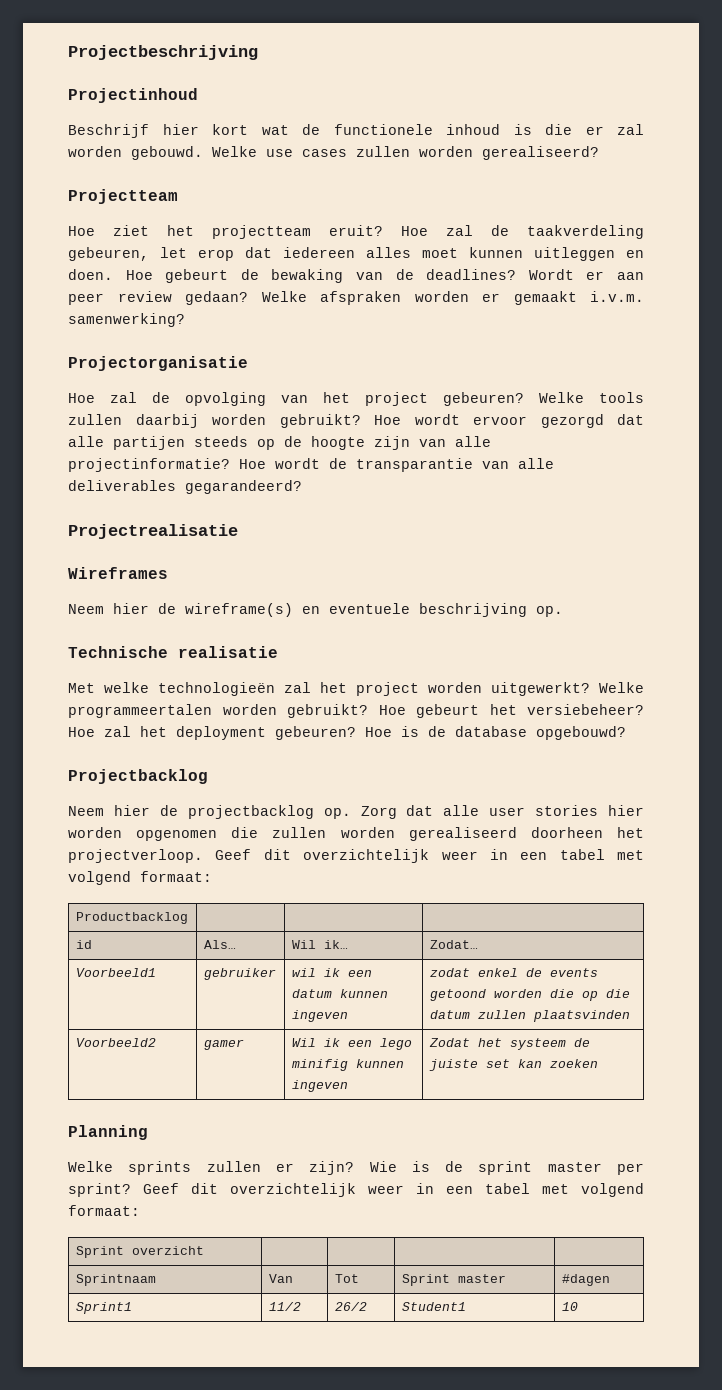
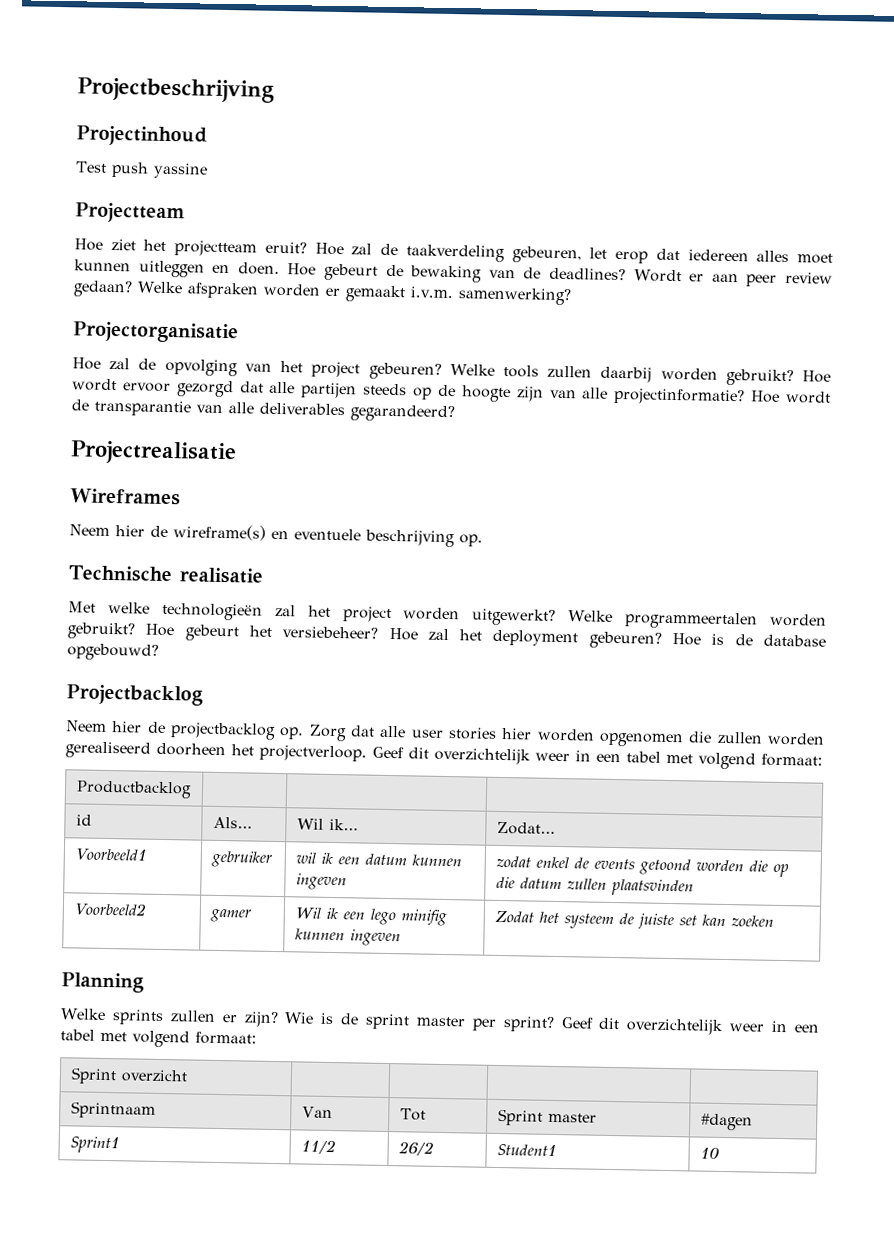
[68,124,644,138] [68,146,599,160] Beschrijf hier kort wat de functionele inhoud is die er zal worden gebouwd. Welke use cases zullen worden gerealiseerd? -> [75,161,208,179] Test push yassine

